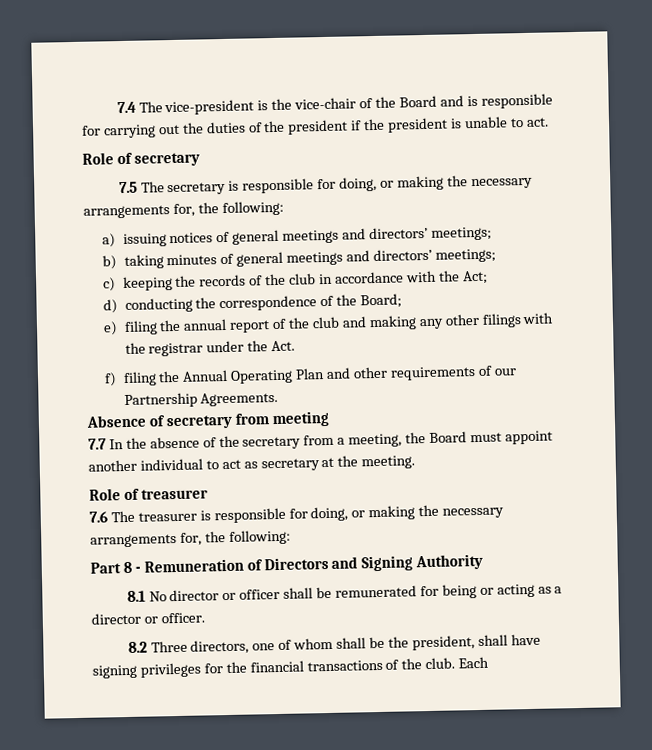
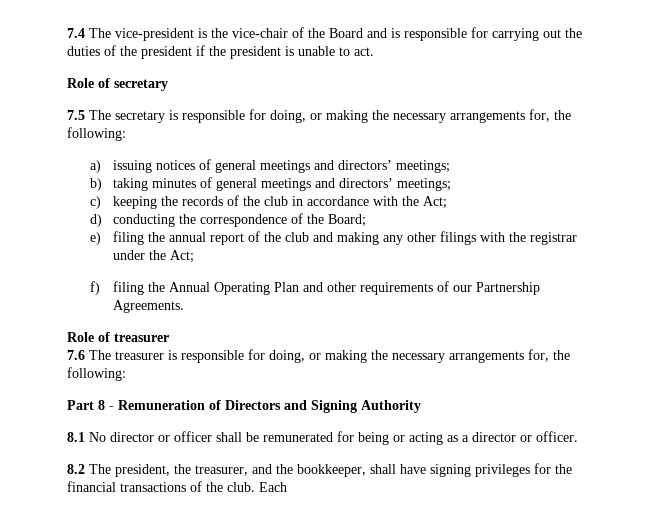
[271,340,296,352] Act. -> [170,250,195,263] Act;
[86,410,330,430] [88,430,553,450] [88,455,416,472] // Absence of secretary from meeting // 7.7 In the absence of the secretary from a meeting, the Board must appoint another individual to act as secretary at the meeting. -> (185, 306) none
[150,635,475,655] Three directors, one of whom shall be the president, -> [89,464,366,477] The president, the treasurer, and the bookkeeper,

